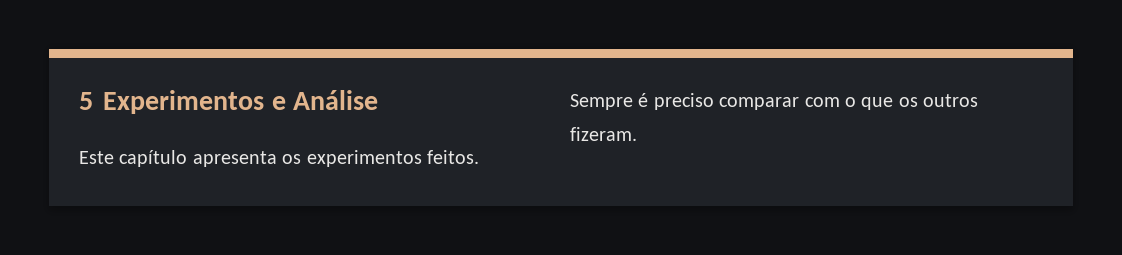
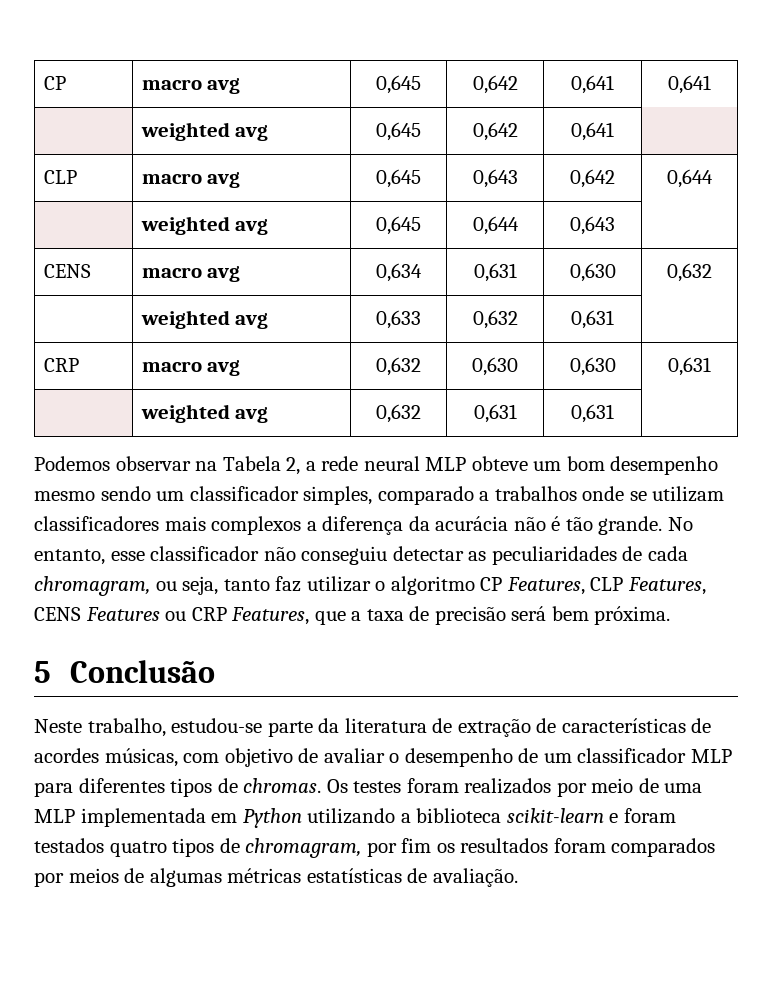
[79,90,379,114] [79,150,479,167] [570,93,979,110] [570,127,637,141] 5 Experimentos e Análise // Este capítulo apresenta os experimentos feitos. Sempre é preciso comparar com o que os outros fizeram. -> [43,76,66,90] [141,78,241,94] [376,75,421,94] [472,75,518,94] [571,75,614,94] [668,75,711,94] [140,122,269,141] [376,122,421,141] [472,122,518,141] [571,122,614,141] [43,170,77,184] [141,172,241,188] [376,169,421,188] [472,169,518,188] [570,169,615,188] [667,169,713,188] [140,216,269,235] [376,216,421,235] [472,216,519,235] [570,216,615,235] [43,264,91,278] [141,266,241,282] [376,263,422,282] [473,263,517,282] [569,263,616,282] [667,263,712,282] [140,310,269,329] [376,310,421,329] [472,310,518,329] [571,310,614,329] [43,358,79,372] [141,360,241,376] [376,357,421,376] [472,357,518,376] [569,357,616,376] [668,357,711,376] [140,404,269,423] [376,404,421,423] [473,404,517,423] [571,404,614,423] [34,456,719,475] [34,486,725,505] [34,516,693,535] [34,546,688,565] [34,576,706,596] [34,606,671,625] [34,660,216,683] [34,718,712,737] [34,748,732,767] [34,778,703,797] [34,808,676,828] [34,838,716,858] [34,868,518,887] CP | macro avg | 0,645 | 0,642 | 0,641 | 0,641 // | weighted avg | 0,645 | 0,642 | 0,641 | // CLP | macro avg | 0,645 | 0,643 | 0,642 | 0,644 // | weighted avg | 0,645 | 0,644 | 0,643 | // CENS | macro avg | 0,634 | 0,631 | 0,630 | 0,632 // | weighted avg | 0,633 | 0,632 | 0,631 | // CRP | macro avg | 0,632 | 0,630 | 0,630 | 0,631 // | weighted avg | 0,632 | 0,631 | 0,631 | // Podemos observar na Tabela 2, a rede neural MLP obteve um bom desempenho mesmo sendo um classificador simples, comparado a trabalhos onde se utilizam classificadores mais complexos a diferença da acurácia não é tão grande. No entanto, esse classificador não conseguiu detectar as peculiaridades de cada chromagram, ou seja, tanto faz utilizar o algoritmo CP Features, CLP Features, CENS Features ou CRP Features, que a taxa de precisão será bem próxima. // 5 Conclusão // Neste trabalho, estudou-se parte da literatura de extração de características de acordes músicas, com objetivo de avaliar o desempenho de um classificador MLP para diferentes tipos de chromas. Os testes foram realizados por meio de uma MLP implementada em Python utilizando a biblioteca scikit-learn e foram testados quatro tipos de chromagram, por fim os resultados foram comparados por meios de algumas métricas estatísticas de avaliação.

